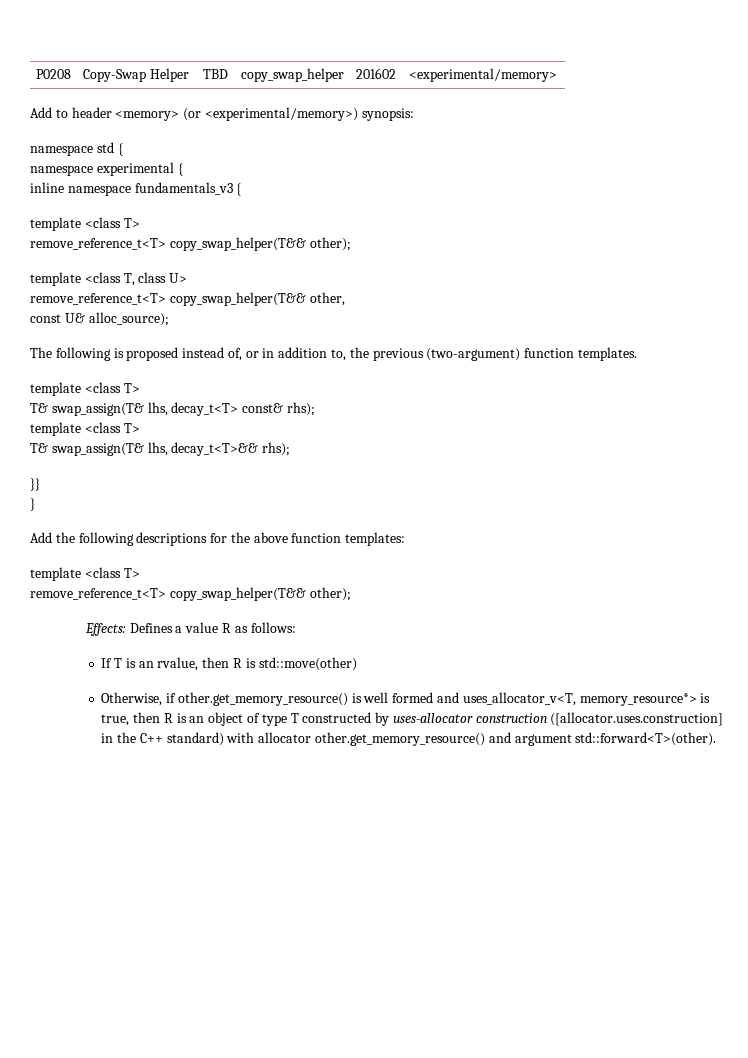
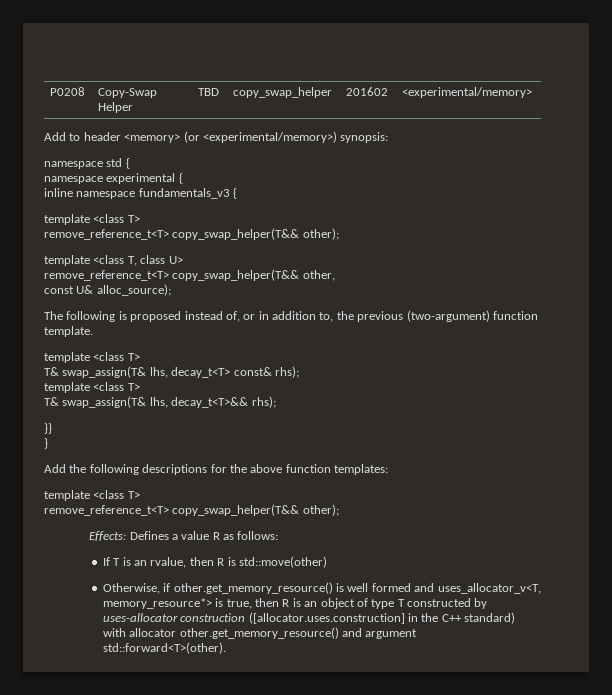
[577,347,637,361] templates. -> [44,326,93,337] template.

